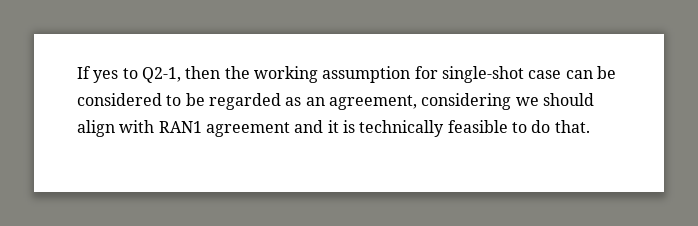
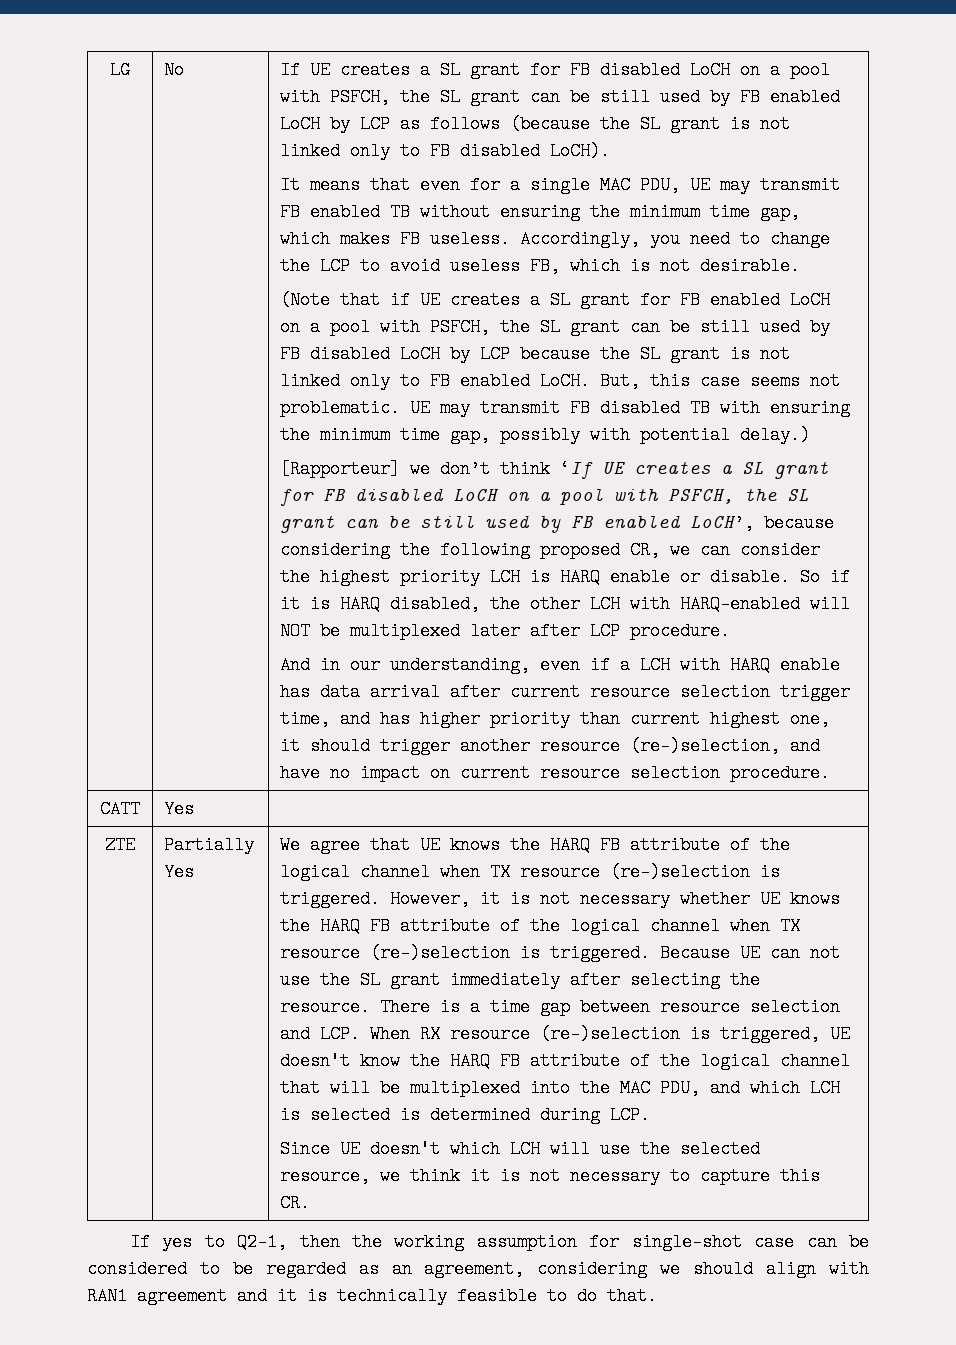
(77, 72) none -> [110,61,130,79] [164,61,185,79] [280,61,831,79] [280,88,841,106] [280,115,791,133] [280,142,611,160] [280,176,841,194] [280,203,801,221] [280,230,831,248] [280,257,801,275] [280,291,831,309] [280,318,831,336] [280,345,791,363] [280,372,841,390] [280,399,851,417] [280,426,811,444] [280,460,830,479] [280,487,810,506] [280,514,835,533] [280,541,821,559] [280,568,851,586] [280,595,851,613] [280,622,731,640] [280,656,841,674] [280,683,851,701] [280,710,831,728] [280,737,821,755] [280,764,831,782] [100,800,140,818] [164,800,195,818] [105,836,135,854] [164,836,255,854] [164,863,195,881] [280,836,791,854] [280,863,781,881] [280,890,841,908] [280,917,801,935] [280,944,841,962] [280,971,761,989] [280,998,841,1016] [280,1025,851,1043] [280,1052,851,1070] [280,1079,841,1097] [280,1106,651,1124] [280,1140,761,1158] [280,1167,821,1185] [280,1194,311,1212] LG | No | If UE creates a SL grant for FB disabled LoCH on a pool with PSFCH, the SL grant can be still used by FB enabled LoCH by LCP as follows (because the SL grant is not linked only to FB disabled LoCH). // It means that even for a single MAC PDU, UE may transmit FB enabled TB without ensuring the minimum time gap, which makes FB useless. Accordingly, you need to change the LCP to avoid useless FB, which is not desirable. // (Note that if UE creates a SL grant for FB enabled LoCH on a pool with PSFCH, the SL grant can be still used by FB disabled LoCH by LCP because the SL grant is not linked only to FB enabled LoCH. But, this case seems not problematic. UE may transmit FB disabled TB with ensuring the minimum time gap, possibly with potential delay.) // [Rapporteur] we don’t think ‘If UE creates a SL grant for FB disabled LoCH on a pool with PSFCH, the SL grant can be still used by FB enabled LoCH’, because considering the following proposed CR, we can consider the highest priority LCH is HARQ enable or disable. So if it is HARQ disabled, the other LCH with HARQ-enabled will NOT be multiplexed later after LCP procedure. // And in our understanding, even if a LCH with HARQ enable has data arrival after current resource selection trigger time, and has higher priority than current highest one, it should trigger another resource (re-)selection, and have no impact on current resource selection procedure. // CATT | Yes | // ZTE | Partially Yes | We agree that UE knows the HARQ FB attribute of the logical channel when TX resource (re-)selection is triggered. However, it is not necessary whether UE knows the HARQ FB attribute of the logical channel when TX resource (re-)selection is triggered. Because UE can not use the SL grant immediately after selecting the resource. There is a time gap between resource selection and LCP. When RX resource (re-)selection is triggered, UE doesn't know the HARQ FB attribute of the logical channel that will be multiplexed into the MAC PDU, and which LCH is selected is determined during LCP. // Since UE doesn't which LCH will use the selected resource, we think it is not necessary to capture this CR. //

